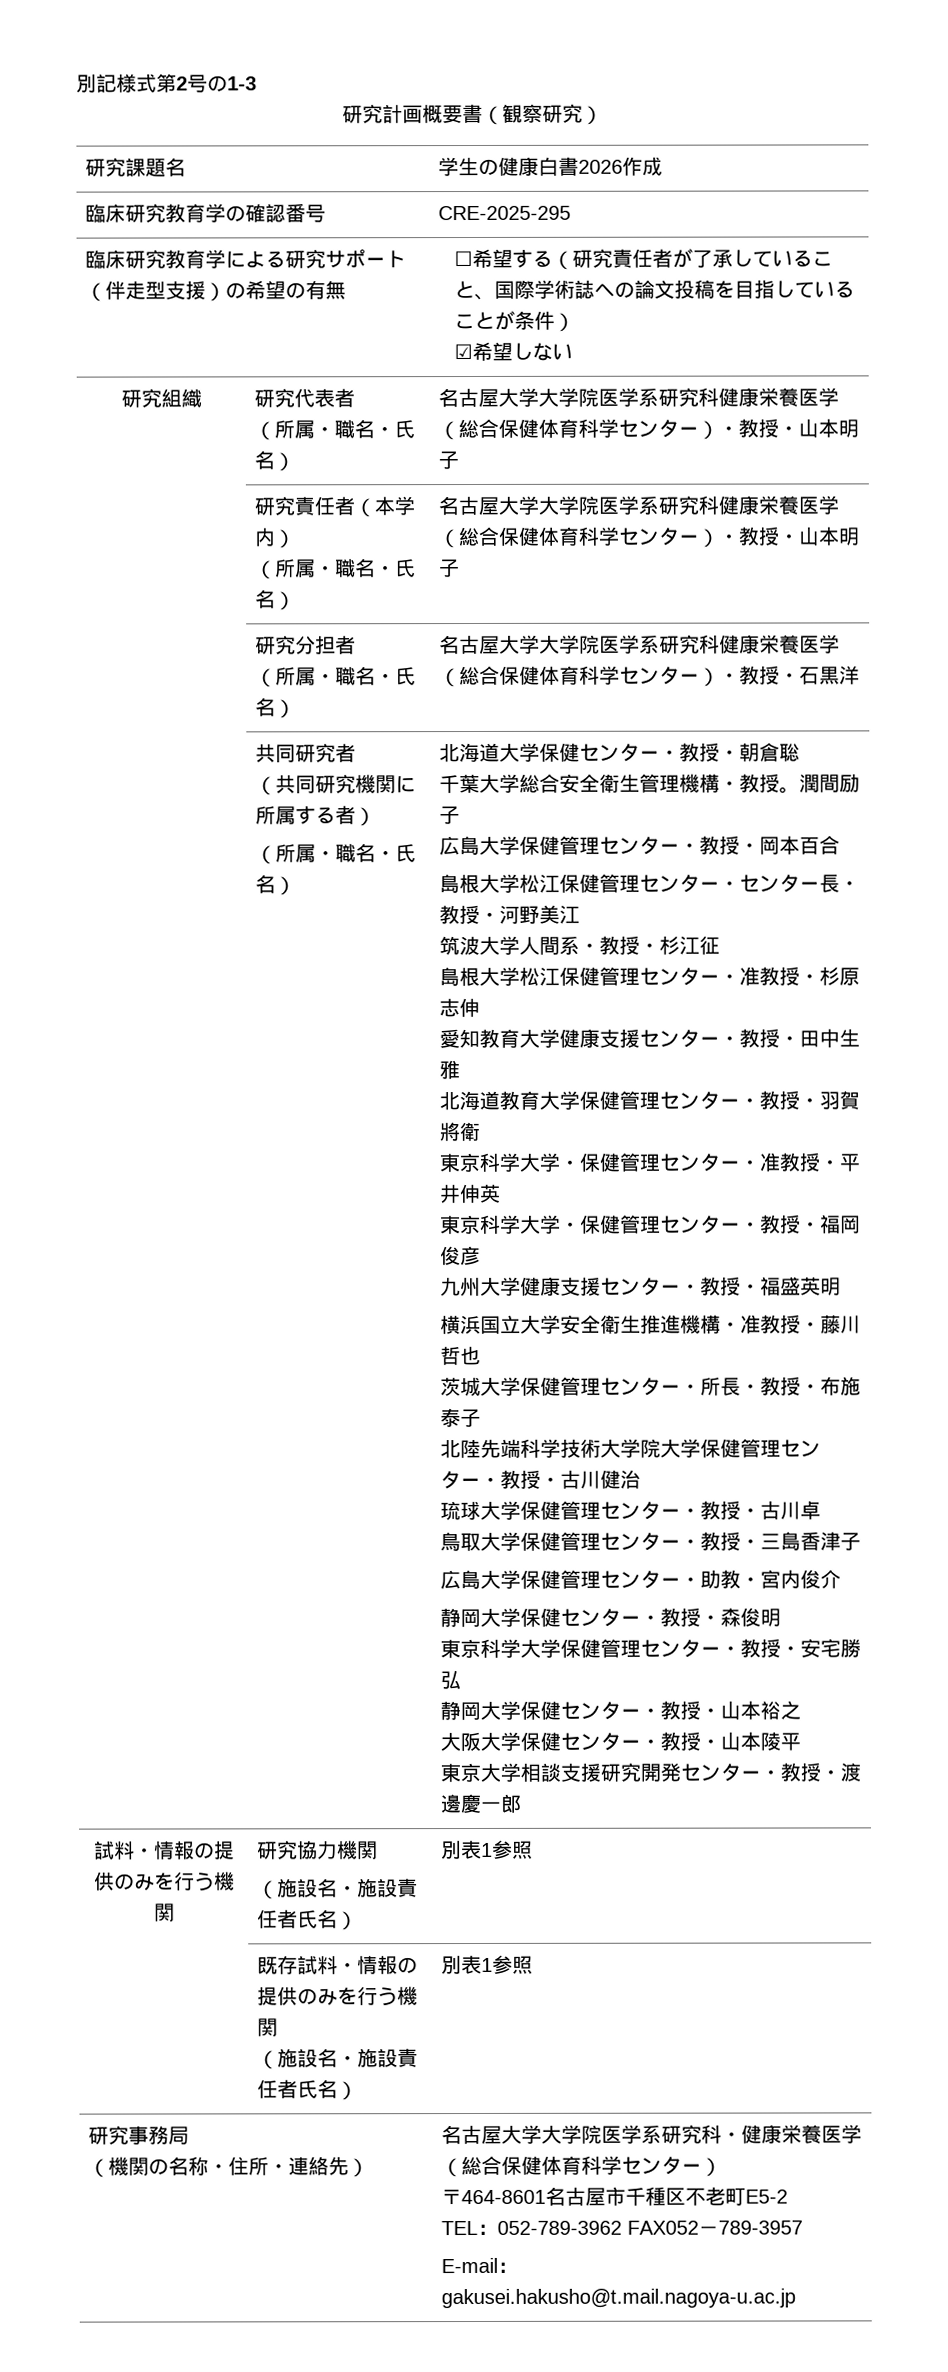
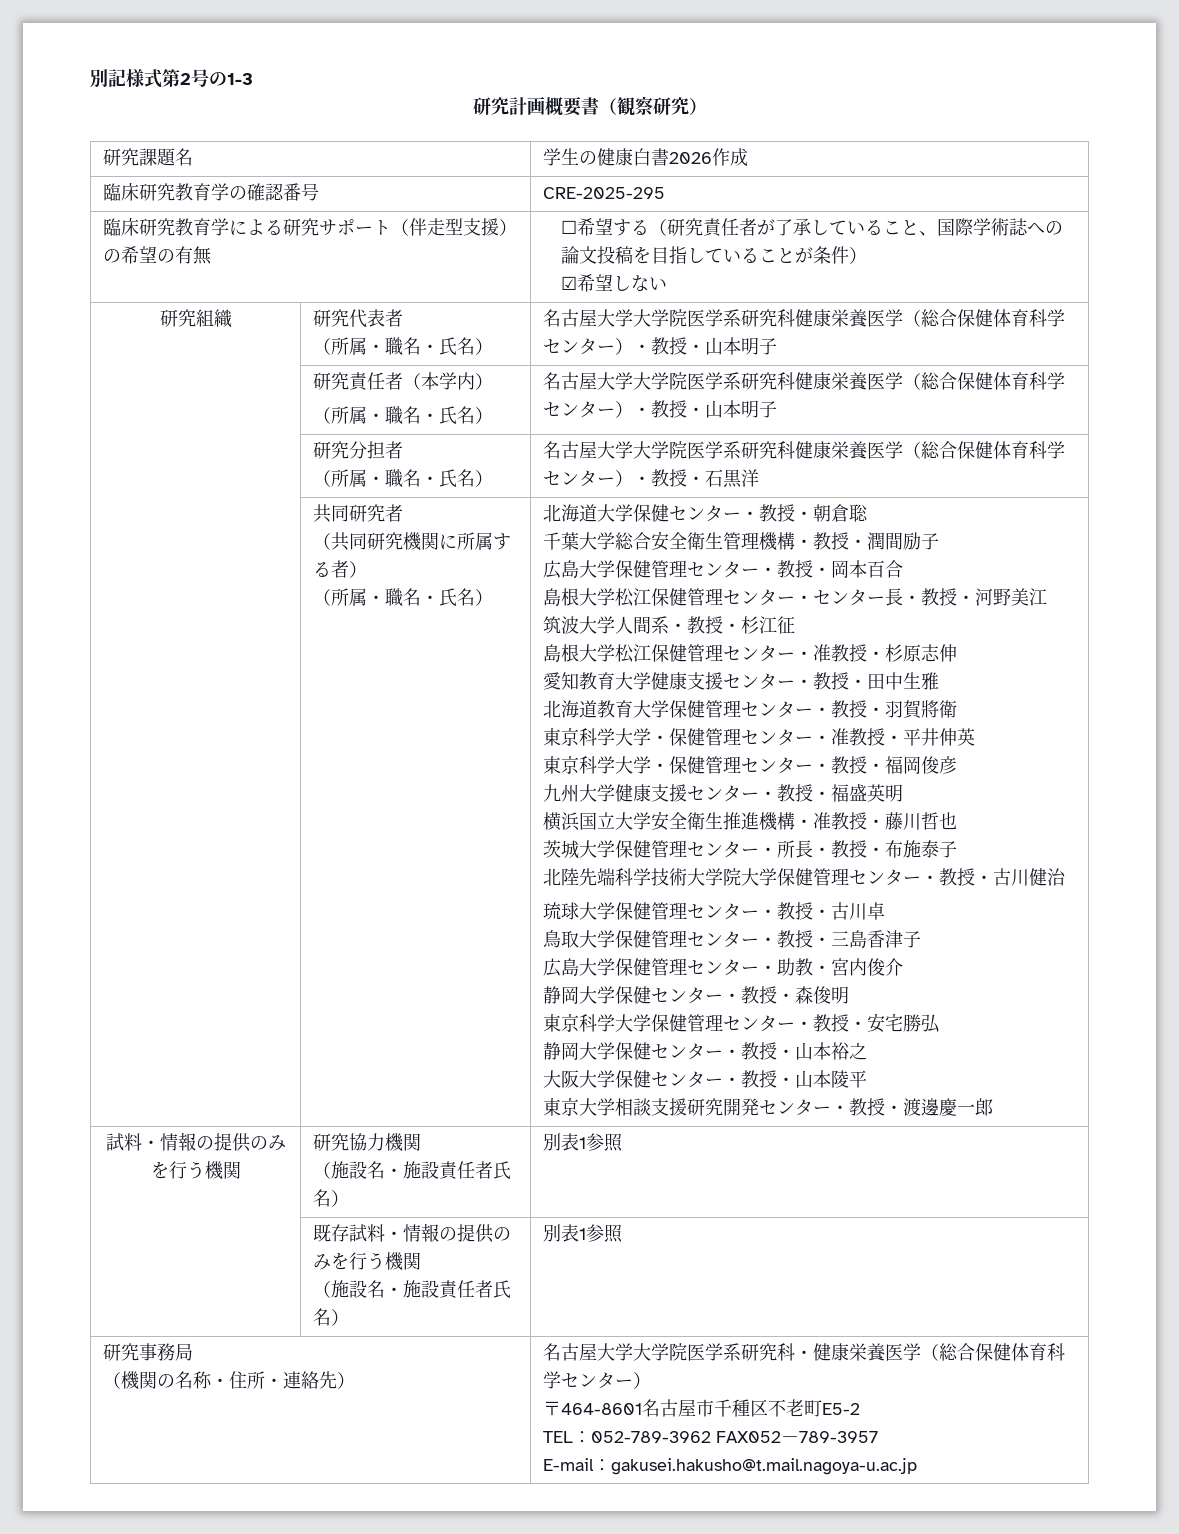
[778,786,800,794] 。 -> [849,539,868,548] ・

